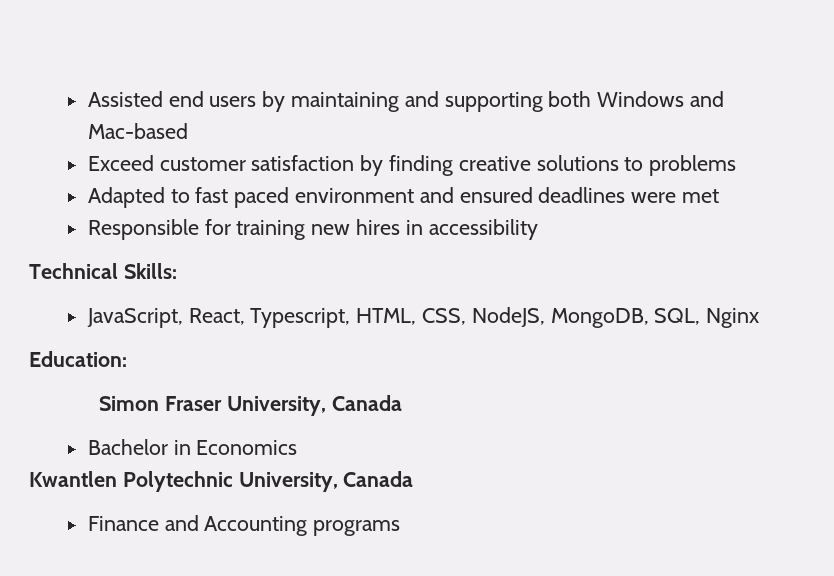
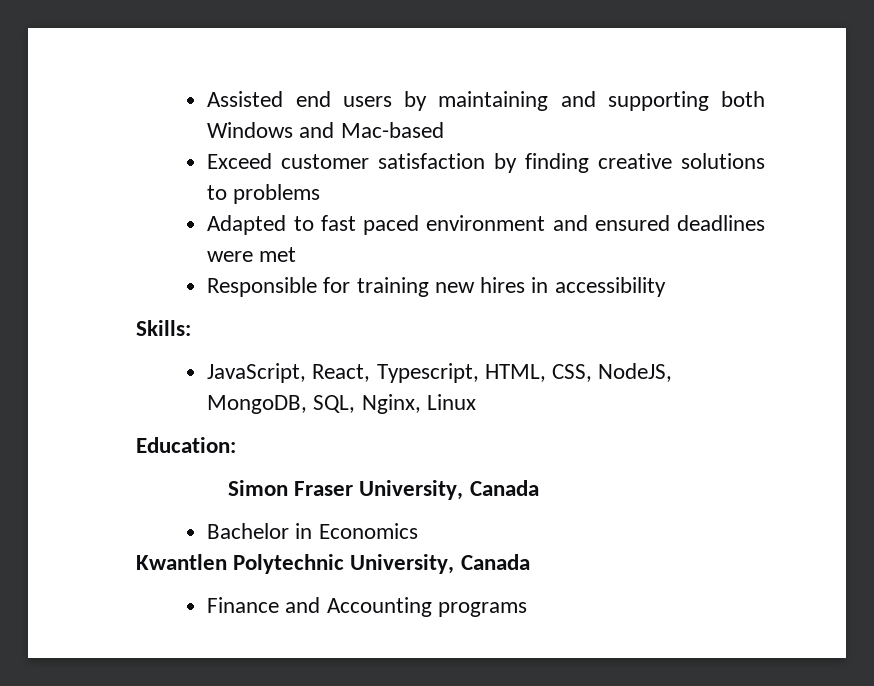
[29,263,118,279] Technical -> (666, 287) none
[706,308,760,328] Nginx -> [361,394,476,414] Nginx, Linux

